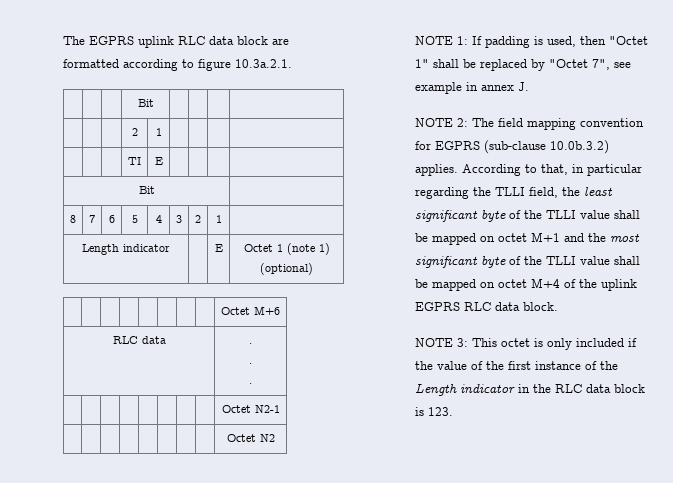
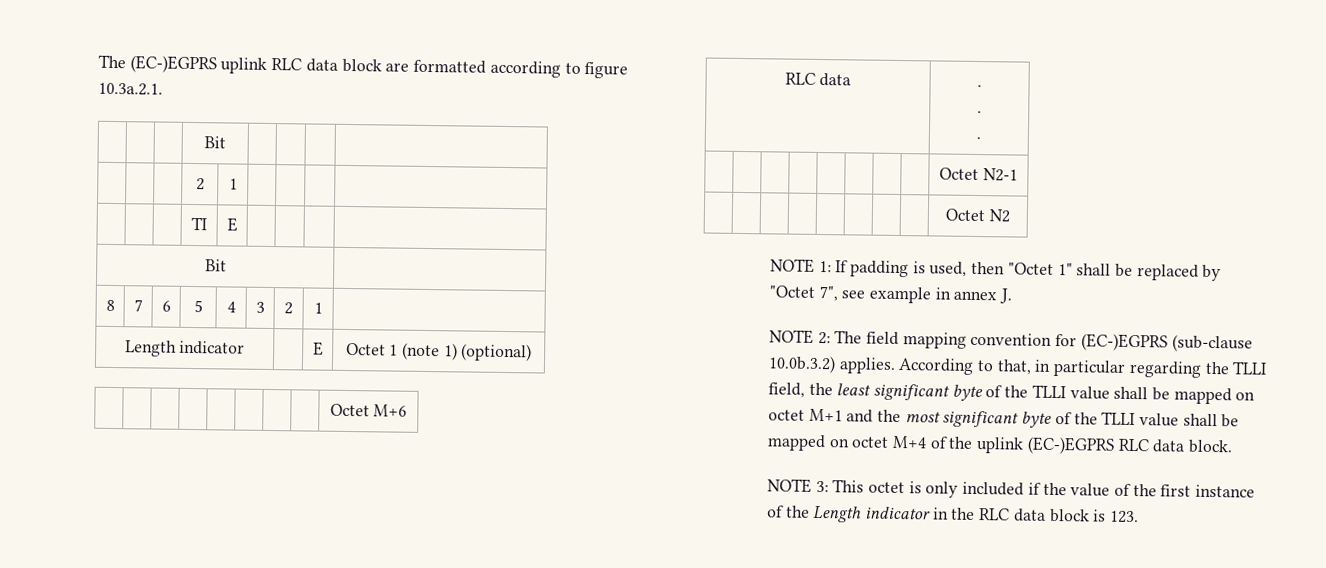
[63,36,134,45] The EGPRS -> [98,54,217,74] The (EC-)EGPRS
[435,141,481,150] EGPRS -> [1080,333,1168,352] (EC-)EGPRS
[415,302,461,311] EGPRS -> [1026,436,1115,455] (EC-)EGPRS

